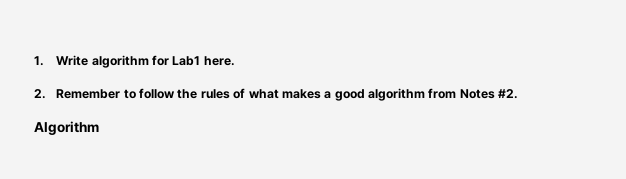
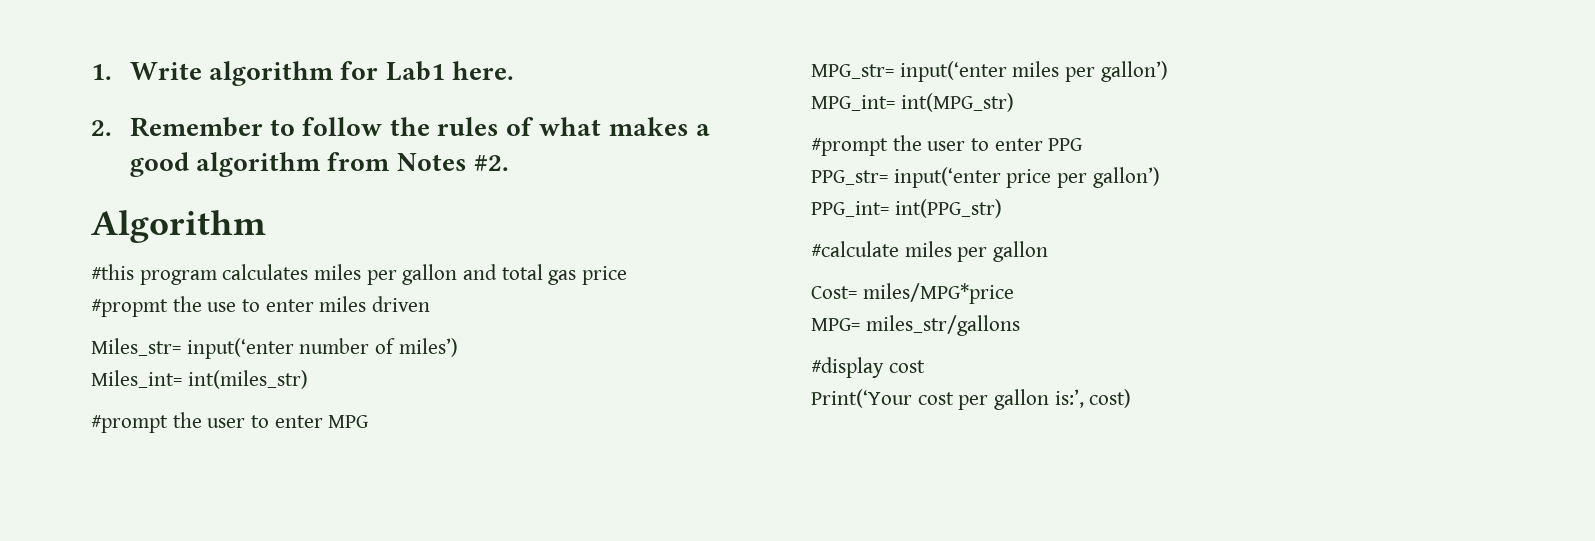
(99, 128) none -> [91,264,628,285] [91,296,431,317] [91,338,458,359] [91,370,308,389] [91,412,369,433] [811,61,1168,82] [811,93,1014,112] [811,135,1083,156] [811,167,1160,188] [811,199,1002,218] [811,241,1049,262] [811,283,1014,304] [811,315,1020,336] [811,357,925,378] [811,389,1132,410] // #this program calculates miles per gallon and total gas price // #propmt the use to enter miles driven // Miles_str= input(‘enter number of miles’) // Miles_int= int(miles_str) // #prompt the user to enter MPG // MPG_str= input(‘enter miles per gallon’) // MPG_int= int(MPG_str) // #prompt the user to enter PPG // PPG_str= input(‘enter price per gallon’) // PPG_int= int(PPG_str) // #calculate miles per gallon // Cost= miles/MPG*price // MPG= miles_str/gallons // #display cost // Print(‘Your cost per gallon is:’, cost)

